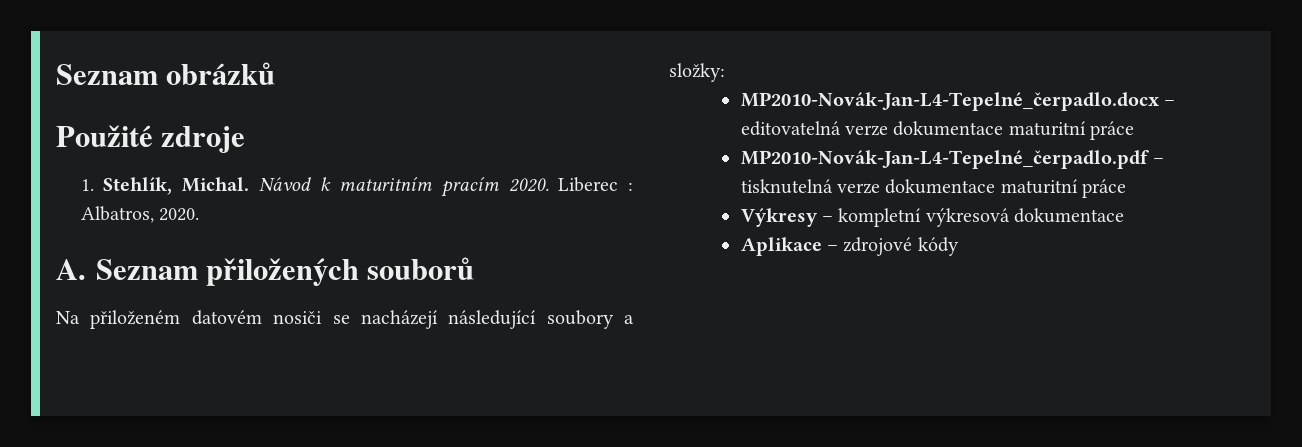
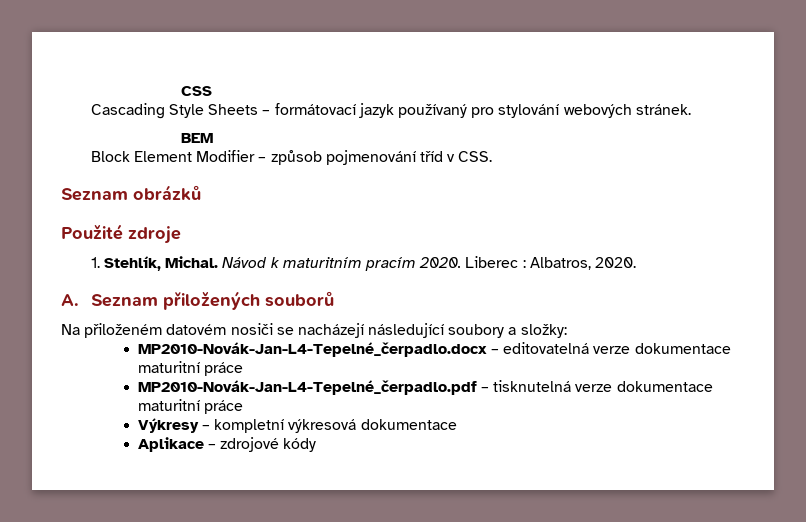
(56, 74) none -> [180,86,212,96] [90,103,691,119] [180,133,213,143] [90,150,493,165] CSS // Cascading Style Sheets – formátovací jazyk používaný pro stylování webových stránek. // BEM // Block Element Modifier – způsob pojmenování tříd v CSS. //

